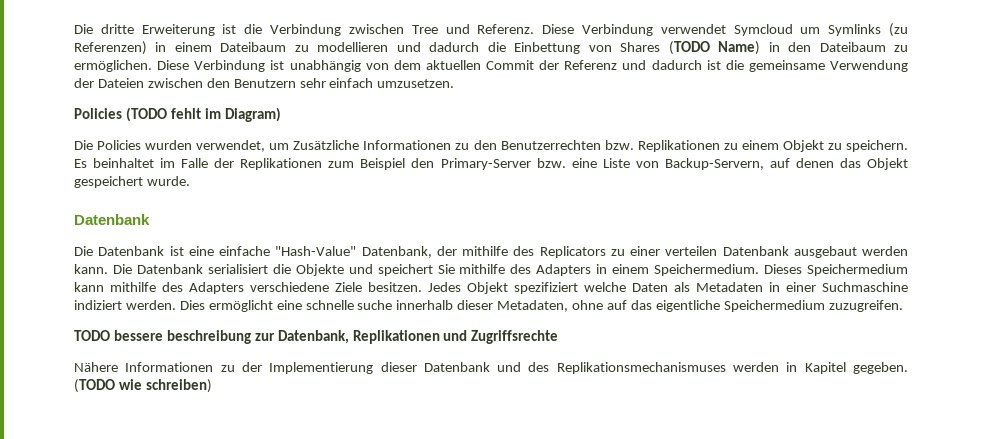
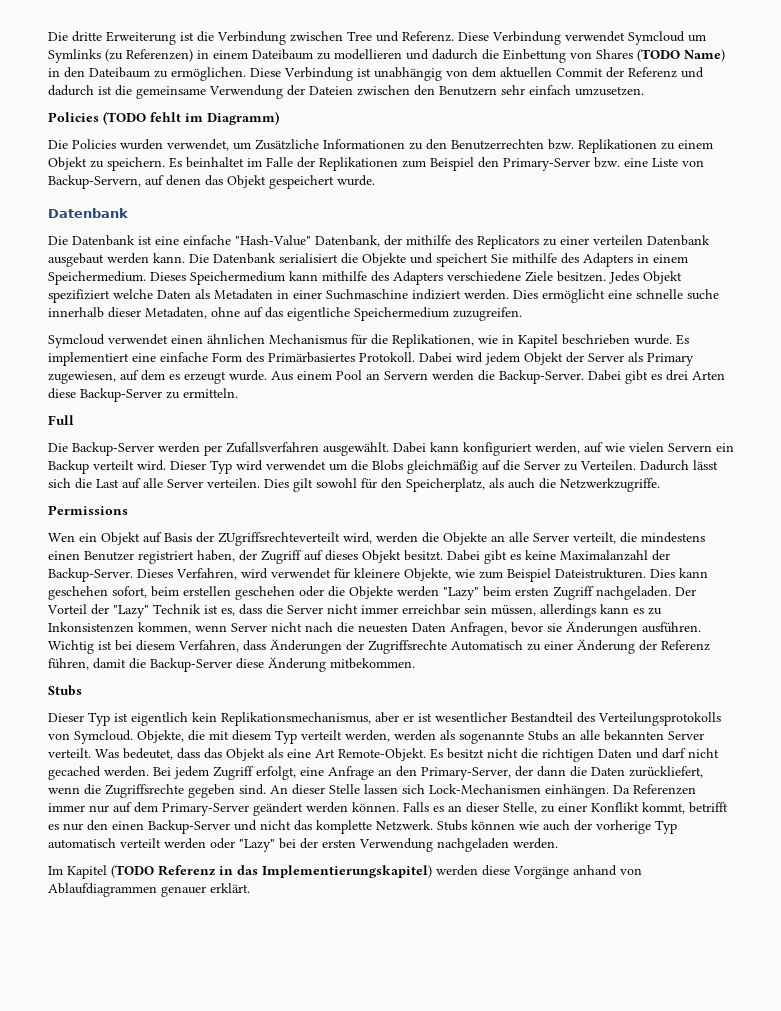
[224,107,281,122] Diagram) -> [207,111,279,125] Diagramm)
[74,330,559,344] [74,362,908,374] [74,379,212,393] TODO bessere beschreibung zur Datenbank, Replikationen und Zugriffsrechte // Nähere Informationen zu der Implementierung dieser Datenbank und des Replikationsmechanismuses werden in Kapitel gegeben. (TODO wie schreiben) -> [48,334,689,348] [48,352,694,366] [48,370,725,384] [48,388,238,402] [48,415,74,425] [48,442,734,456] [48,460,718,474] [48,478,660,492] [48,505,128,515] [48,532,705,546] [48,550,670,564] [48,568,708,582] [48,586,696,600] [47,604,662,618] [48,621,701,636] [48,639,710,654] [48,657,415,672] [48,685,82,696] [48,712,721,726] [48,730,704,744] [48,748,719,762] [48,766,703,780] [48,784,696,798] [48,802,728,816] [48,820,677,834] [48,838,558,852] [48,865,642,879] [48,883,250,897] Symcloud verwendet einen ähnlichen Mechanismus für die Replikationen, wie in Kapitel beschrieben wurde. Es implementiert eine einfache Form des Primärbasiertes Protokoll. Dabei wird jedem Objekt der Server als Primary zugewiesen, auf dem es erzeugt wurde. Aus einem Pool an Servern werden die Backup-Server. Dabei gibt es drei Arten diese Backup-Server zu ermitteln. // Full // Die Backup-Server werden per Zufallsverfahren ausgewählt. Dabei kann konfiguriert werden, auf wie vielen Servern ein Backup verteilt wird. Dieser Typ wird verwendet um die Blobs gleichmäßig auf die Server zu Verteilen. Dadurch lässt sich die Last auf alle Server verteilen. Dies gilt sowohl für den Speicherplatz, als auch die Netzwerkzugriffe. // Permissions // Wen ein Objekt auf Basis der ZUgriffsrechteverteilt wird, werden die Objekte an alle Server verteilt, die mindestens einen Benutzer registriert haben, der Zugriff auf dieses Objekt besitzt. Dabei gibt es keine Maximalanzahl der Backup-Server. Dieses Verfahren, wird verwendet für kleinere Objekte, wie zum Beispiel Dateistrukturen. Dies kann geschehen sofort, beim erstellen geschehen oder die Objekte werden "Lazy" beim ersten Zugriff nachgeladen. Der Vorteil der "Lazy" Technik ist es, dass die Server nicht immer erreichbar sein müssen, allerdings kann es zu Inkonsistenzen kommen, wenn Server nicht nach die neuesten Daten Anfragen, bevor sie Änderungen ausführen. Wichtig ist bei diesem Verfahren, dass Änderungen der Zugriffsrechte Automatisch zu einer Änderung der Referenz führen, damit die Backup-Server diese Änderung mitbekommen. // Stubs // Dieser Typ ist eigentlich kein Replikationsmechanismus, aber er ist wesentlicher Bestandteil des Verteilungsprotokolls von Symcloud. Objekte, die mit diesem Typ verteilt werden, werden als sogenannte Stubs an alle bekannten Server verteilt. Was bedeutet, dass das Objekt als eine Art Remote-Objekt. Es besitzt nicht die richtigen Daten und darf nicht gecached werden. Bei jedem Zugriff erfolgt, eine Anfrage an den Primary-Server, der dann die Daten zurückliefert, wenn die Zugriffsrechte gegeben sind. An dieser Stelle lassen sich Lock-Mechanismen einhängen. Da Referenzen immer nur auf dem Primary-Server geändert werden können. Falls es an dieser Stelle, zu einer Konflikt kommt, betrifft es nur den einen Backup-Server und nicht das komplette Netzwerk. Stubs können wie auch der vorherige Typ automatisch verteilt werden oder "Lazy" bei der ersten Verwendung nachgeladen werden. // Im Kapitel (TODO Referenz in das Implementierungskapitel) werden diese Vorgänge anhand von Ablaufdiagrammen genauer erklärt.

